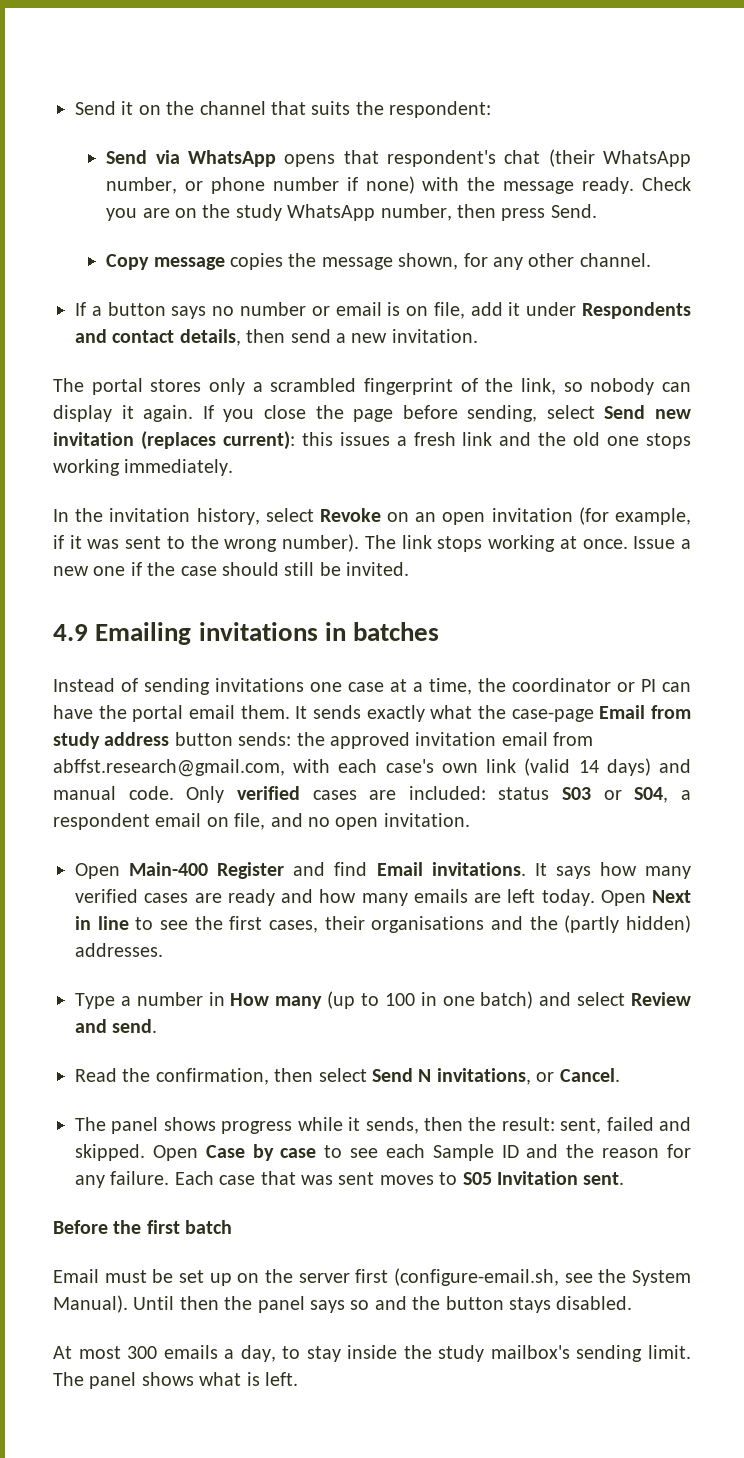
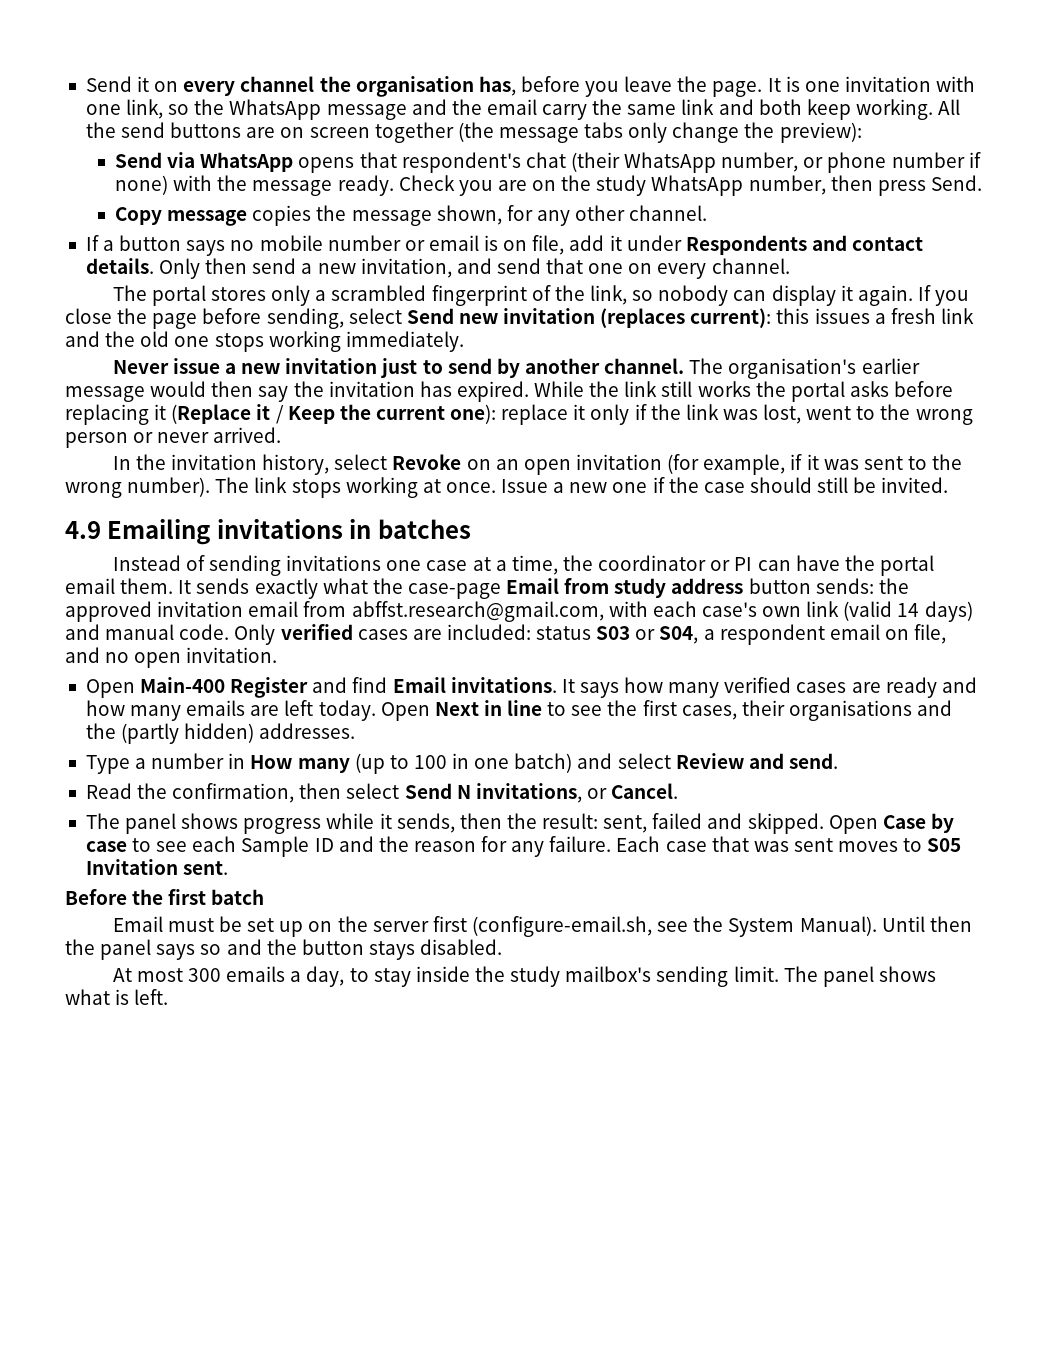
[166,101,492,118] the channel that suits the respondent: -> [183,76,976,97] [85,99,961,120] [85,122,862,143] every channel the organisation has, before you leave the page. It is one invitation with one link, so the WhatsApp message and the email carry the same link and both keep working. All the send buttons are on screen together (the message tabs only change the preview):
(235, 311) none -> [259,235,323,251] mobile
[179,329,241,346] details, -> [85,258,201,279] details. Only
[391,329,478,343] invitation. -> [360,258,790,279] invitation, and send that one on every channel.
(234, 467) none -> [112,358,920,379] [65,381,954,402] [65,404,973,425] [65,427,282,448] // Never issue a new invitation just to send by another channel. The organisation's earlier message would then say the invitation has expired. While the link still works the portal asks before replacing it (Replace it / Keep the current one): replace it only if the link was lost, went to the wrong person or never arrived.

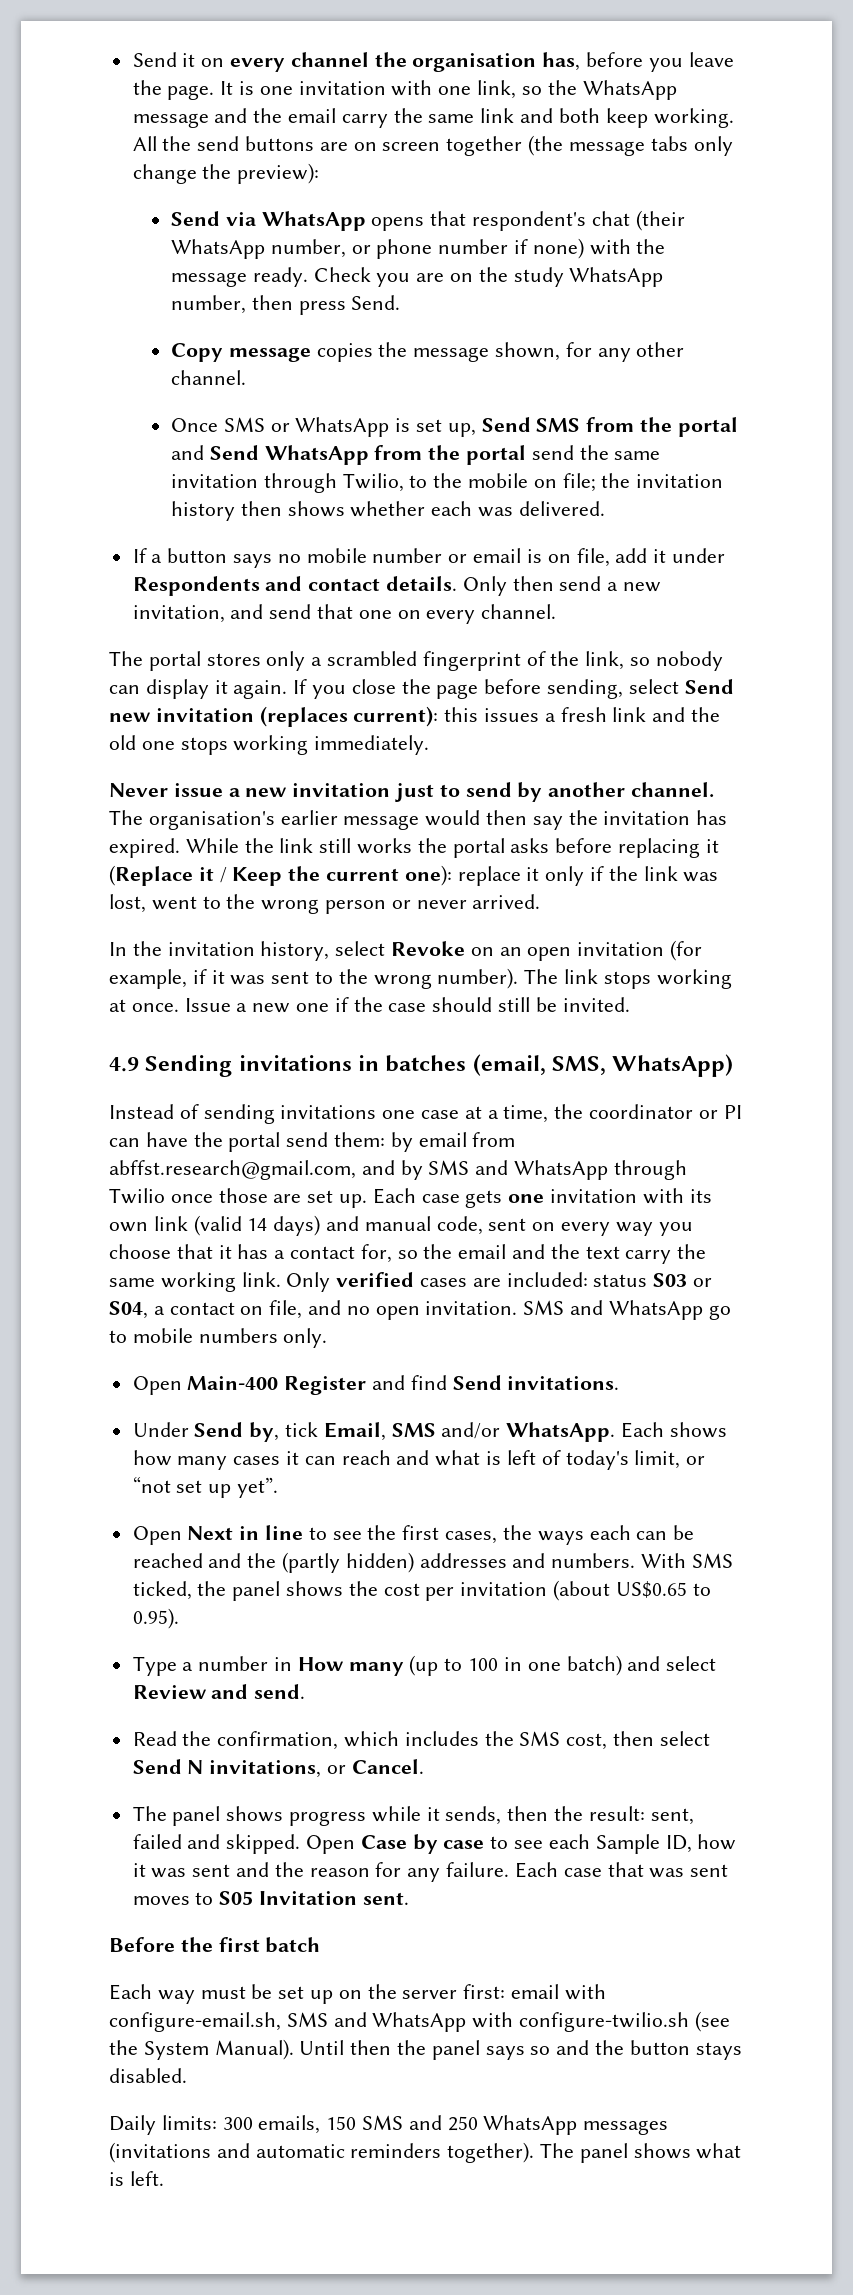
(708, 213) none -> [170,417,738,437] [170,445,661,465] [170,473,724,493] [170,501,605,521] // Once SMS or WhatsApp is set up, Send SMS from the portal and Send WhatsApp from the portal send the same invitation through Twilio, to the mobile on file; the invitation history then shows whether each was delivered.
[107,519,211,545] Emailing -> [145,1055,233,1077] Sending
(471, 529) none -> [472,1054,734,1077] (email, SMS, WhatsApp)
[65,578,909,599] [65,601,757,622] email them. It sends exactly what the case-page Email from study address button sends: the approved invitation email from abffst.research@gmail.com, with each case's -> [286,1132,516,1152] [109,1160,687,1180] [109,1188,712,1208] send them: by email from abffst.research@gmail.com, and by SMS and WhatsApp through Twilio once those are set up. Each case gets one invitation with its
[179,624,230,640] code. -> [436,1216,693,1236] [109,1244,707,1264] [109,1272,281,1292] code, sent on every way you choose that it has a contact for, so the email and the text carry the same working link.
[719,624,880,645] respondent email -> [169,1302,235,1315] contact
(278, 655) none -> [523,1300,731,1320] [109,1328,328,1348] SMS and WhatsApp go to mobile numbers only.
[392,677,446,693] Email -> [452,1375,502,1390] Send
[561,677,977,698] [85,700,376,721] It says how many verified cases are ready and how many emails are left today. -> [132,1422,727,1442] [132,1450,706,1470] [132,1476,279,1498] // Under Send by, tick Email, SMS and/or WhatsApp. Each shows how many cases it can reach and what is left of today's limit, or “not set up yet”. //
[741,700,953,721] [85,723,356,744] their organisations and the (partly hidden) addresses. -> [502,1525,695,1545] [132,1552,733,1573] [132,1580,711,1601] [132,1608,179,1629] the ways each can be reached and the (partly hidden) addresses and numbers. With SMS ticked, the panel shows the cost per invitation (about US$0.65 to 0.95).
(295, 793) none -> [344,1731,608,1750] which includes the SMS cost,
[314,838,334,852] ID -> [665,1834,737,1853] [132,1863,231,1878] ID, how it was sent
[112,916,163,932] Email -> [109,1984,195,2004] Each way
[432,916,689,937] first (configure-email.sh, see -> [463,1984,606,2000] [109,2011,730,2032] first: email with configure-email.sh, SMS and WhatsApp with configure-twilio.sh (see
[112,966,779,987] At most 300 emails a day, to stay inside the study mailbox's sending limit. -> [109,2115,669,2135] [109,2142,535,2163] Daily limits: 300 emails, 150 SMS and 250 WhatsApp messages (invitations and automatic reminders together).

